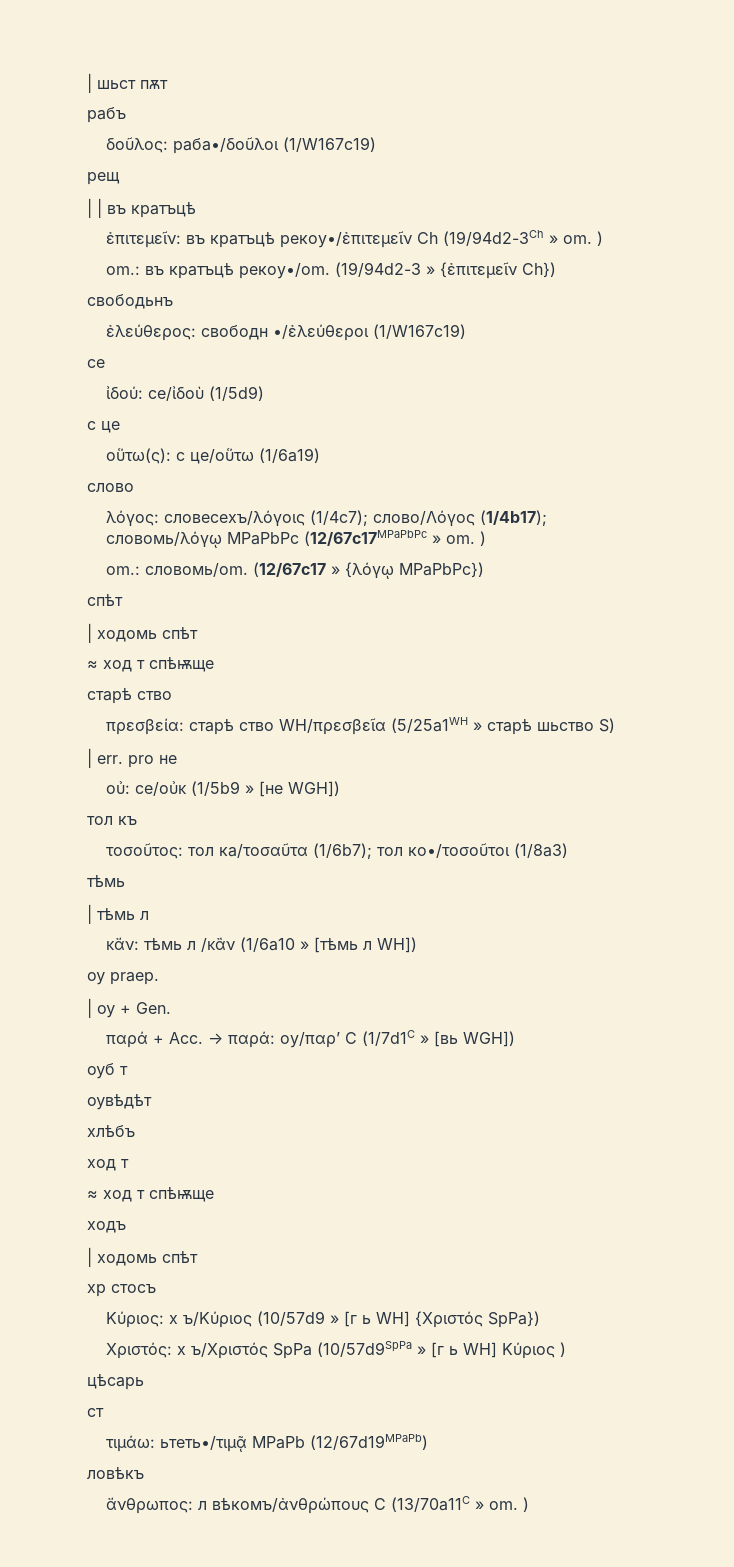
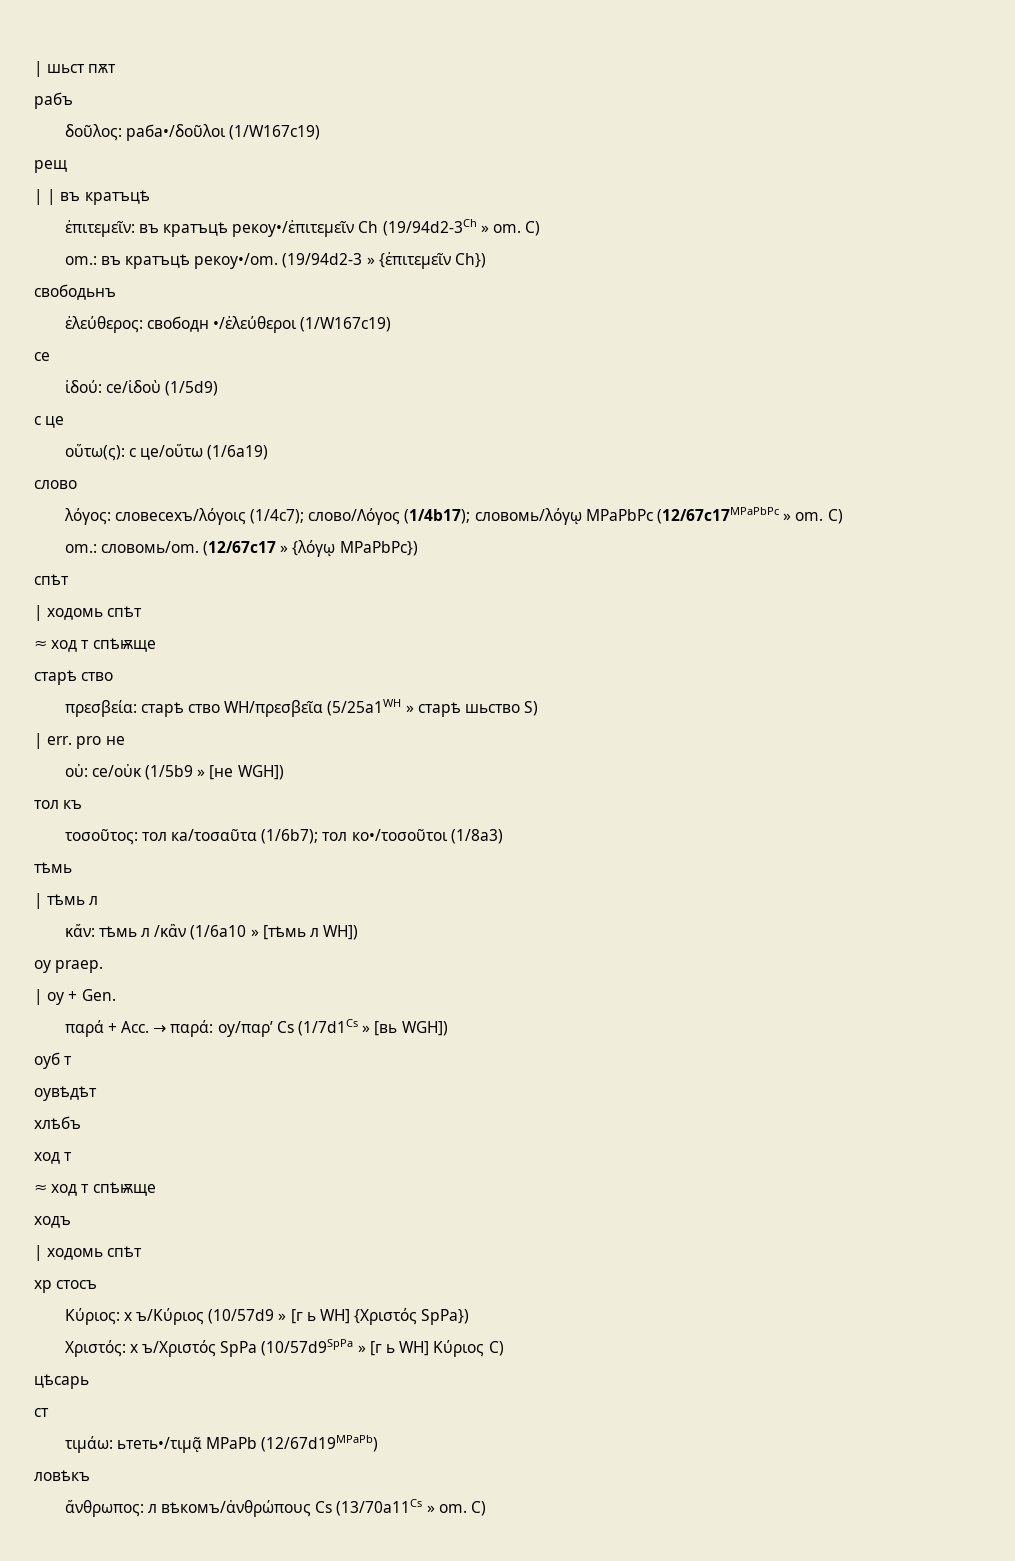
[597,231,604,246] ) -> [525,221,541,236] C)
[480,531,487,546] ) -> [827,509,843,524] C)
[345,1030,416,1046] C (1/7d1C -> [276,1019,359,1036] Cs (1/7d1Cs
[560,1342,567,1357] ) -> [488,1341,504,1356] C)
[374,1496,530,1512] C (13/70a11C » om. ) -> [315,1499,487,1516] Cs (13/70a11Cs » om. C)

